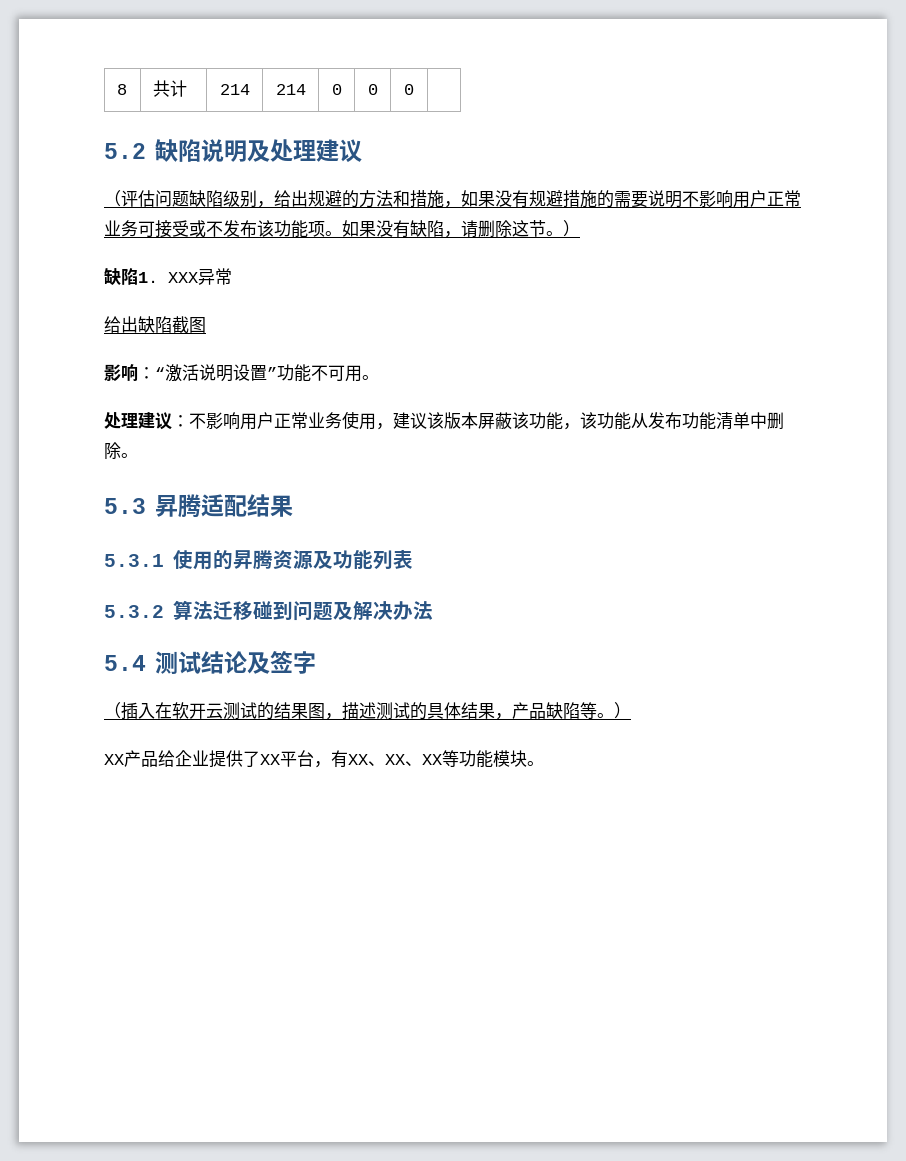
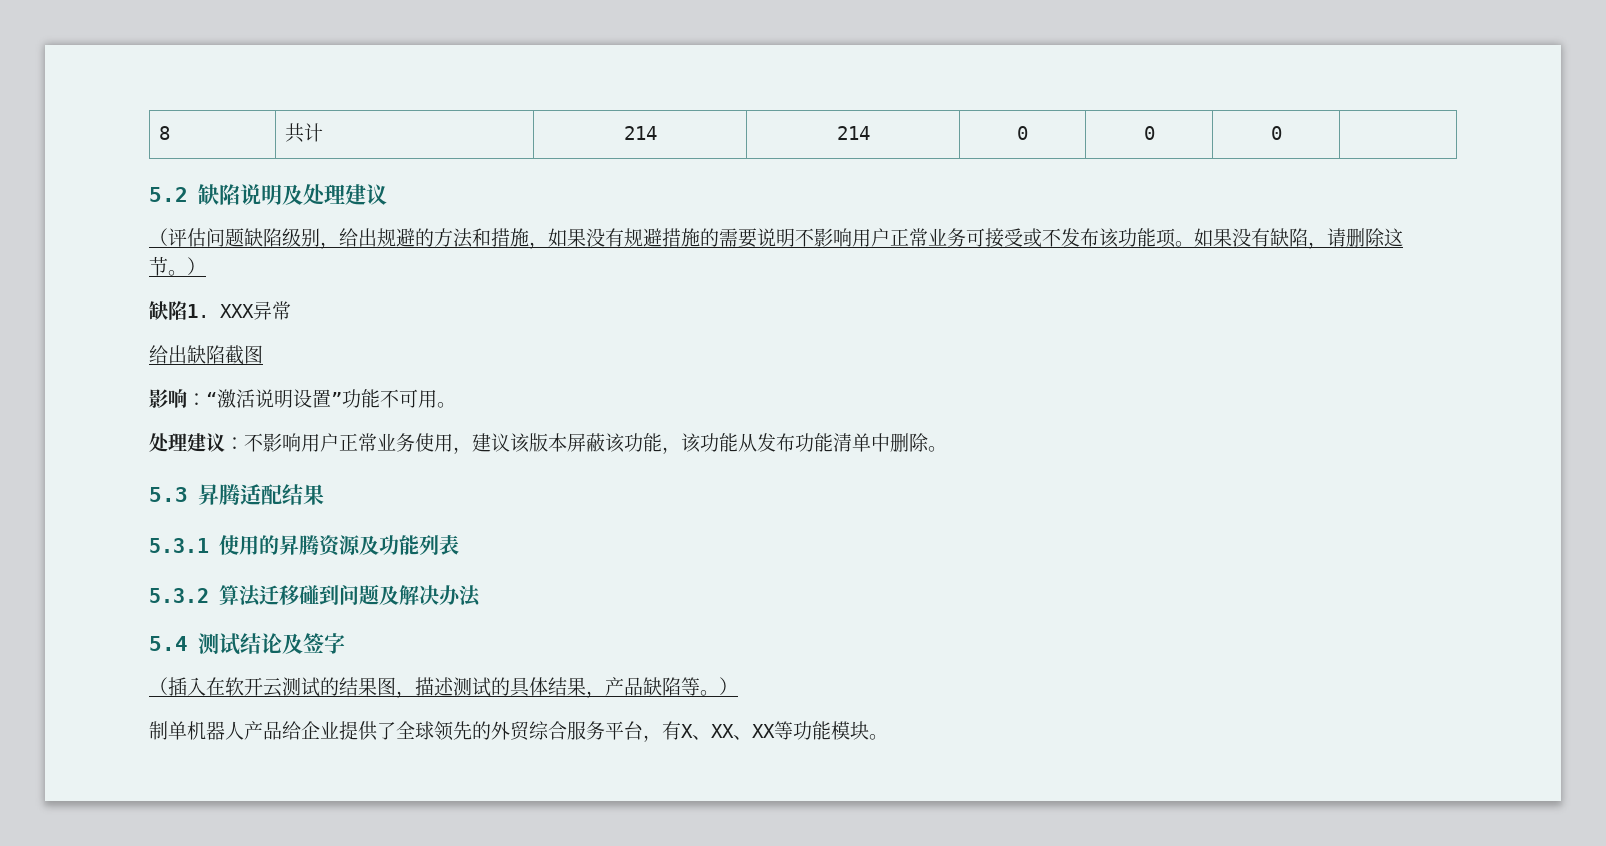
[104,754,124,765] XX -> [149,721,244,740] 制单机器人
[260,754,280,765] XX -> [396,721,605,741] 全球领先的外贸综合服务
[348,754,368,765] XX -> [681,724,693,738] X

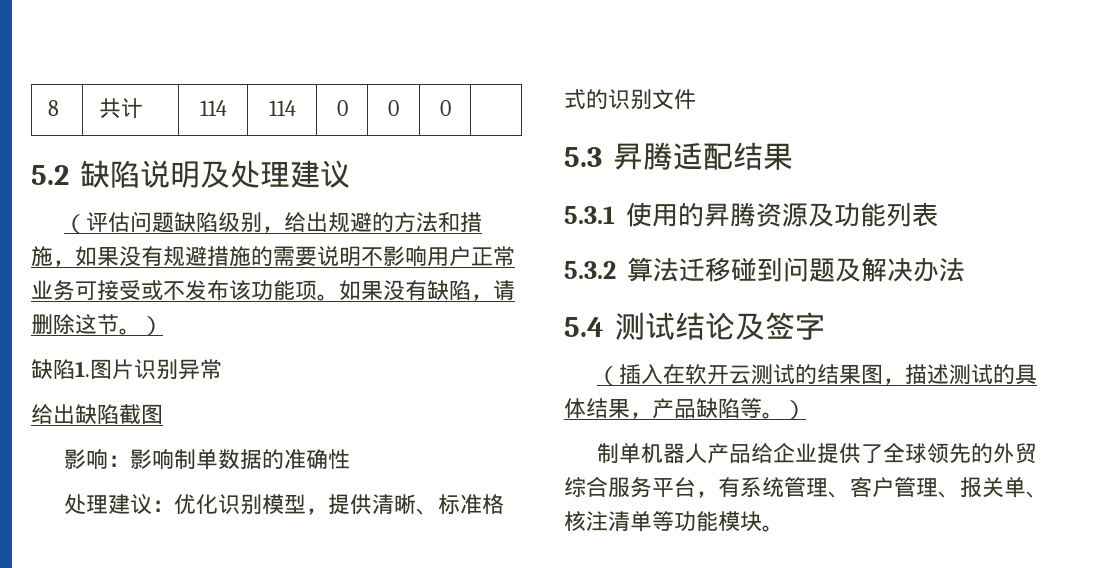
[623,126,657,140] [836,126,870,140] 214 | 214 -> [199,100,227,116] [268,100,296,116] 114 | 114
[220,304,254,318] XXX -> [90,359,178,380] 图片识别
[206,389,456,408] [149,433,947,454] “激活说明设置”功能不可用。 // 处理建议：不影响用户正常业务使用，建议该版本屏蔽该功能，该功能从发布功能清单中删除。 -> [130,448,351,470] [64,494,505,515] [564,89,696,110] 影响制单数据的准确性 // 处理建议：优化识别模型，提供清晰、标准格式的识别文件
[681,724,775,740] X、XX、XX -> [740,477,1048,498] [564,511,652,532] 系统管理、客户管理、报关单、核注清单

